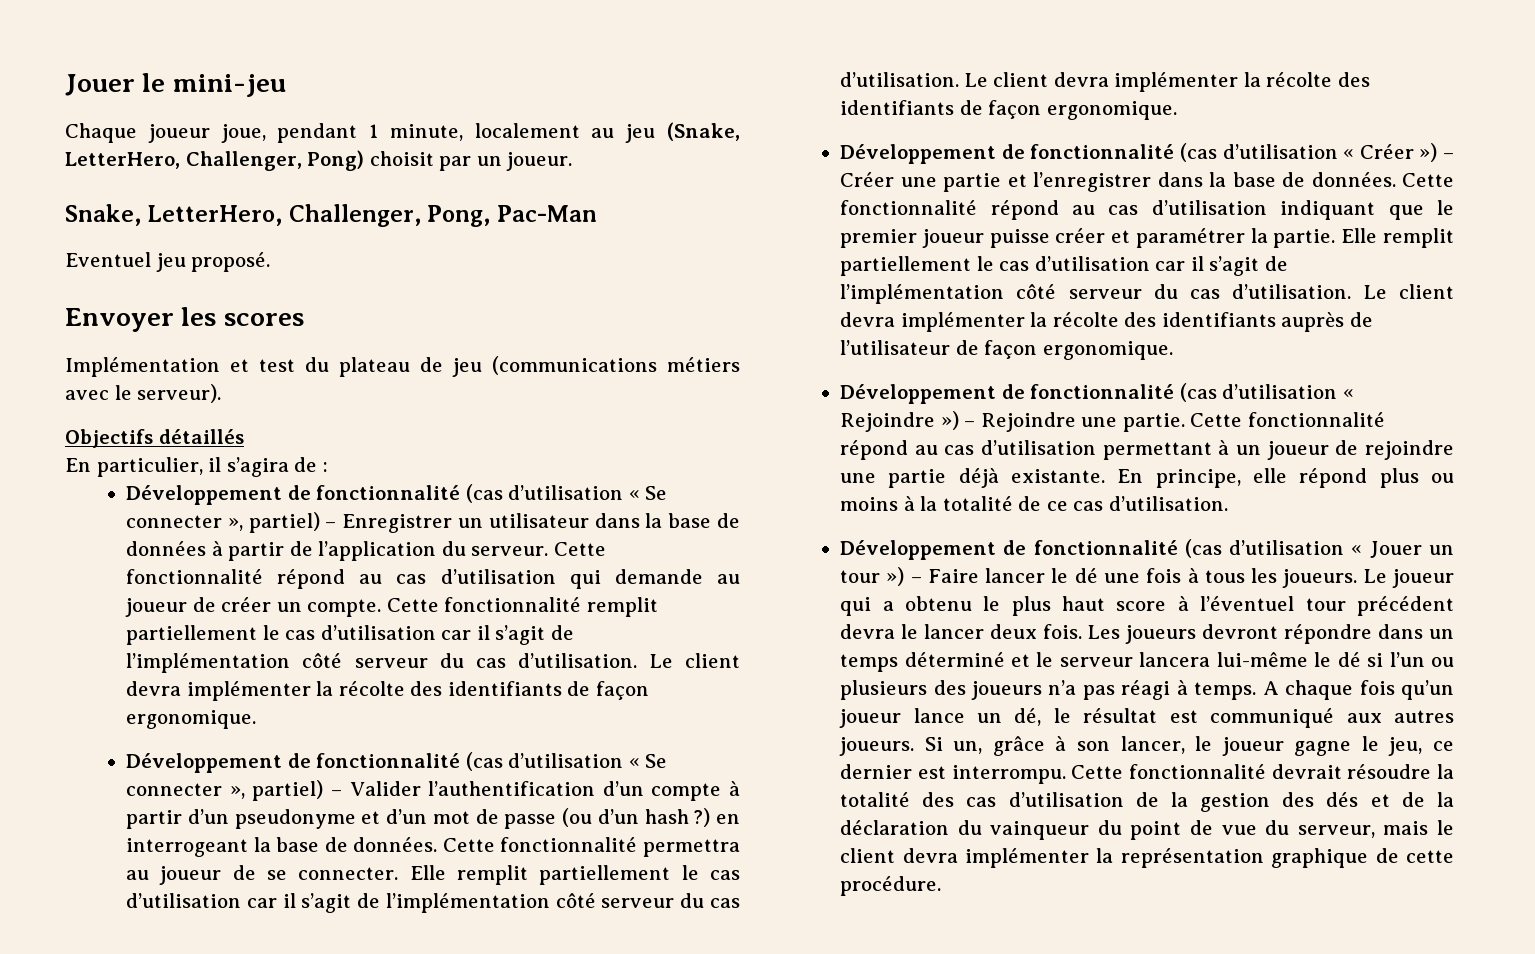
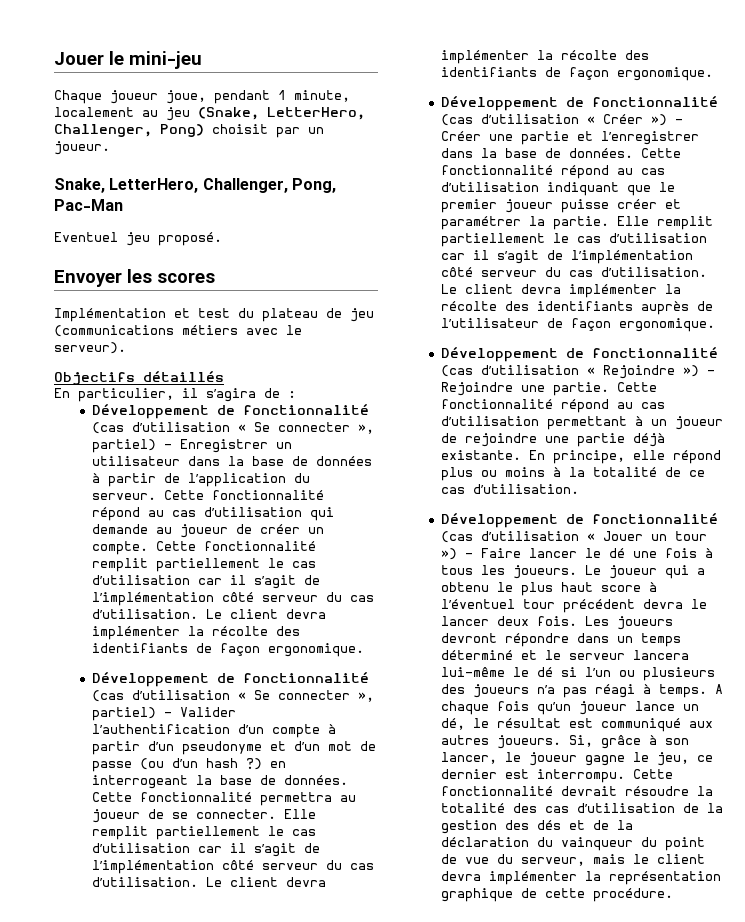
[924,737,983,754] Si un, -> [568,735,593,747] Si,

